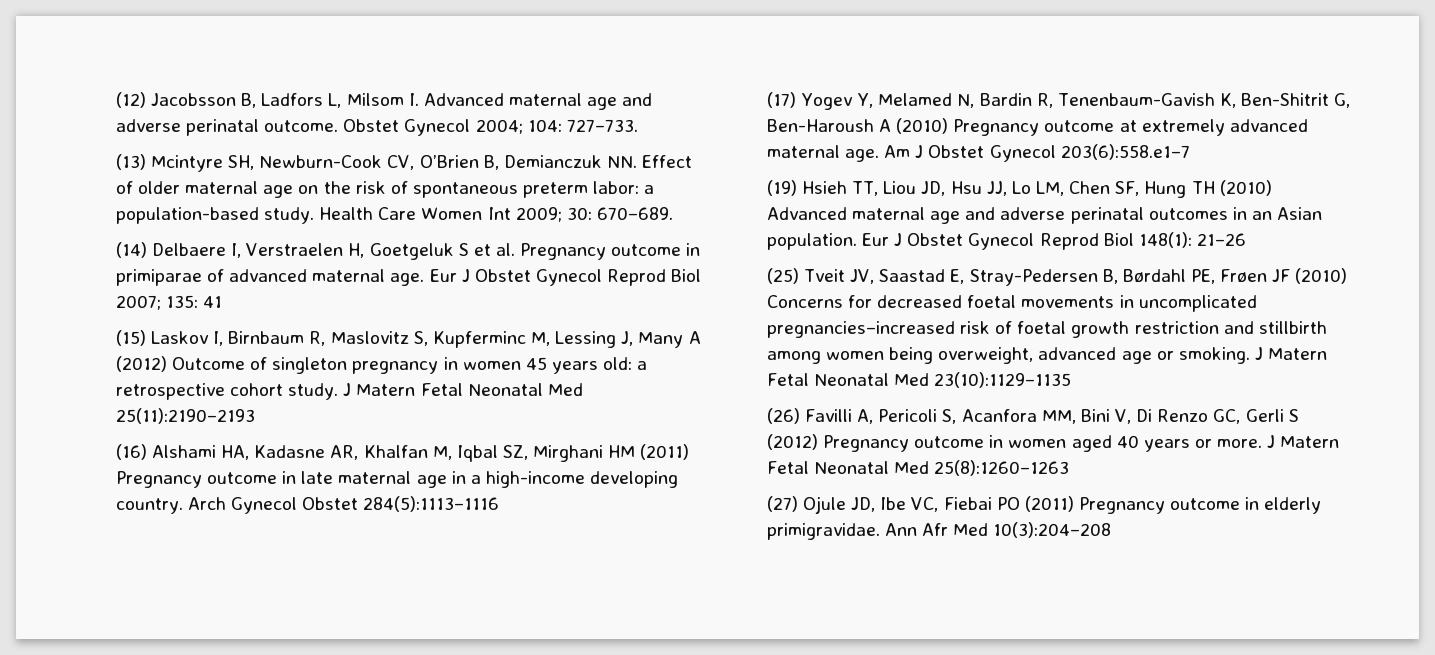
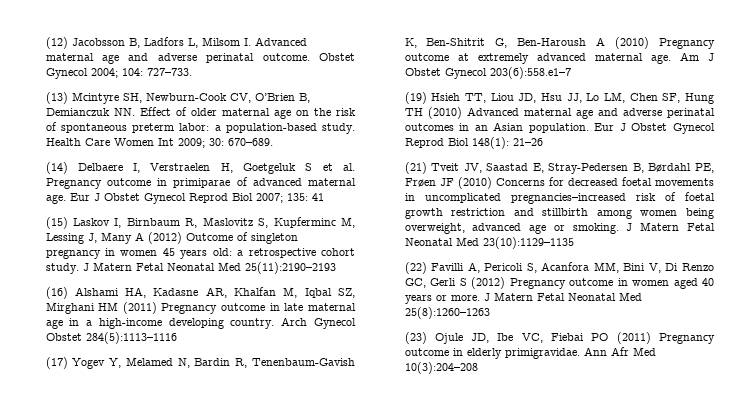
[766,268,799,284] (25) -> [404,162,427,174] (21)
[766,408,800,424] (26) -> [404,262,427,274] (22)
[766,496,798,512] (27) -> [404,332,427,344] (23)

